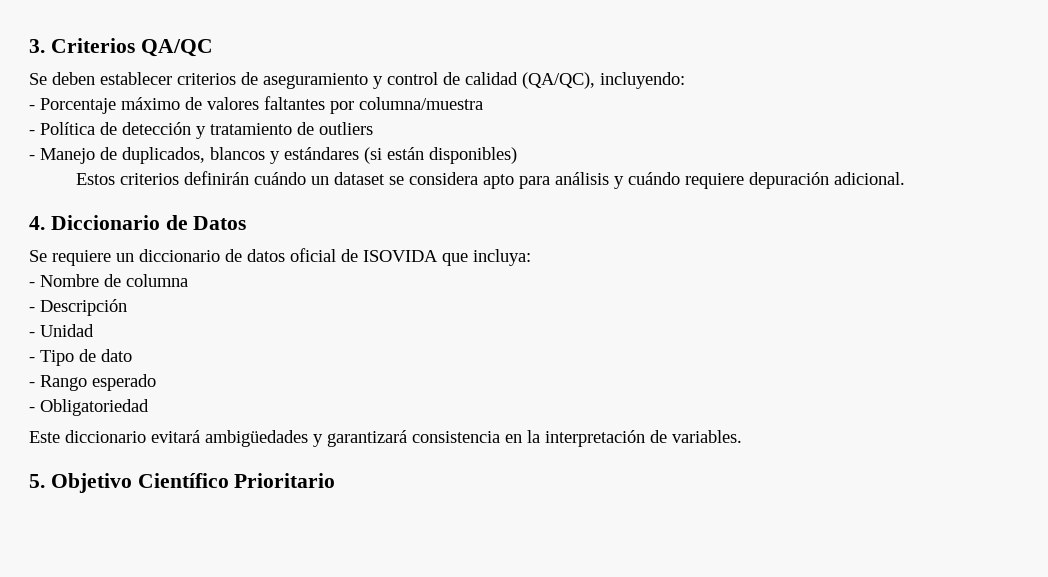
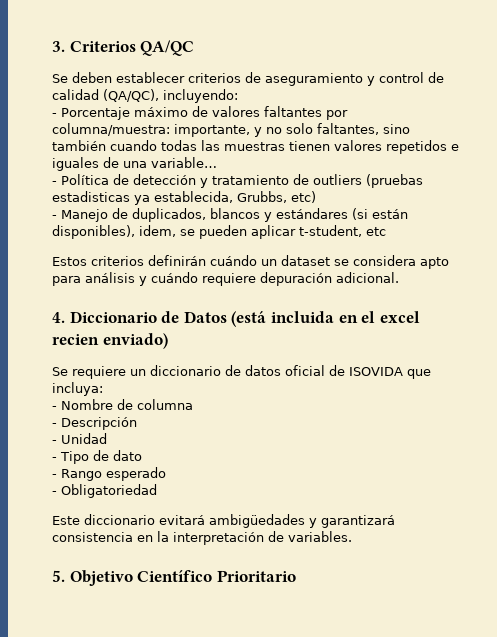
[359,97,483,110] columna/muestra -> [52,123,410,137] [52,140,459,154] [52,157,217,171] columna/muestra: importante, y no solo faltantes, sino también cuando todas las muestras tienen valores repetidos e iguales de una variable…
(373, 128) none -> [366,174,423,188] [52,191,316,205] (pruebas estadisticas ya establecida, Grubbs, etc)
[429,147,517,164] disponibles) -> [52,225,386,239] disponibles), idem, se pueden aplicar t-student, etc
(247, 223) none -> [231,311,420,327] [52,333,168,349] (está incluida en el excel recien enviado)

